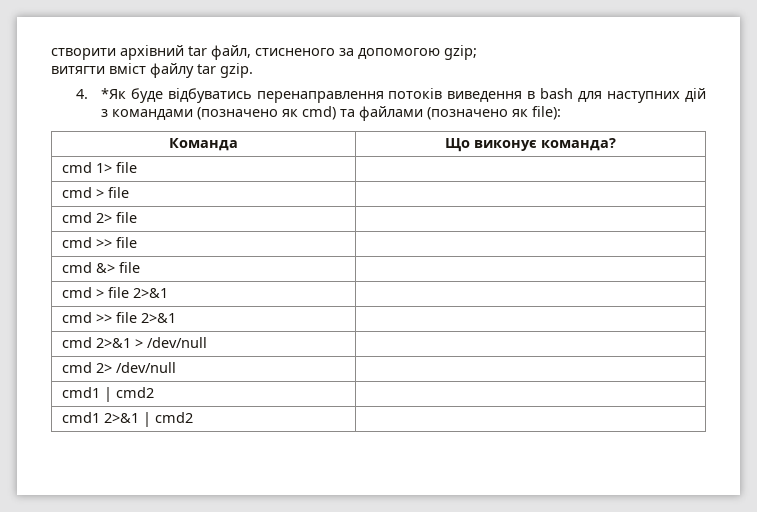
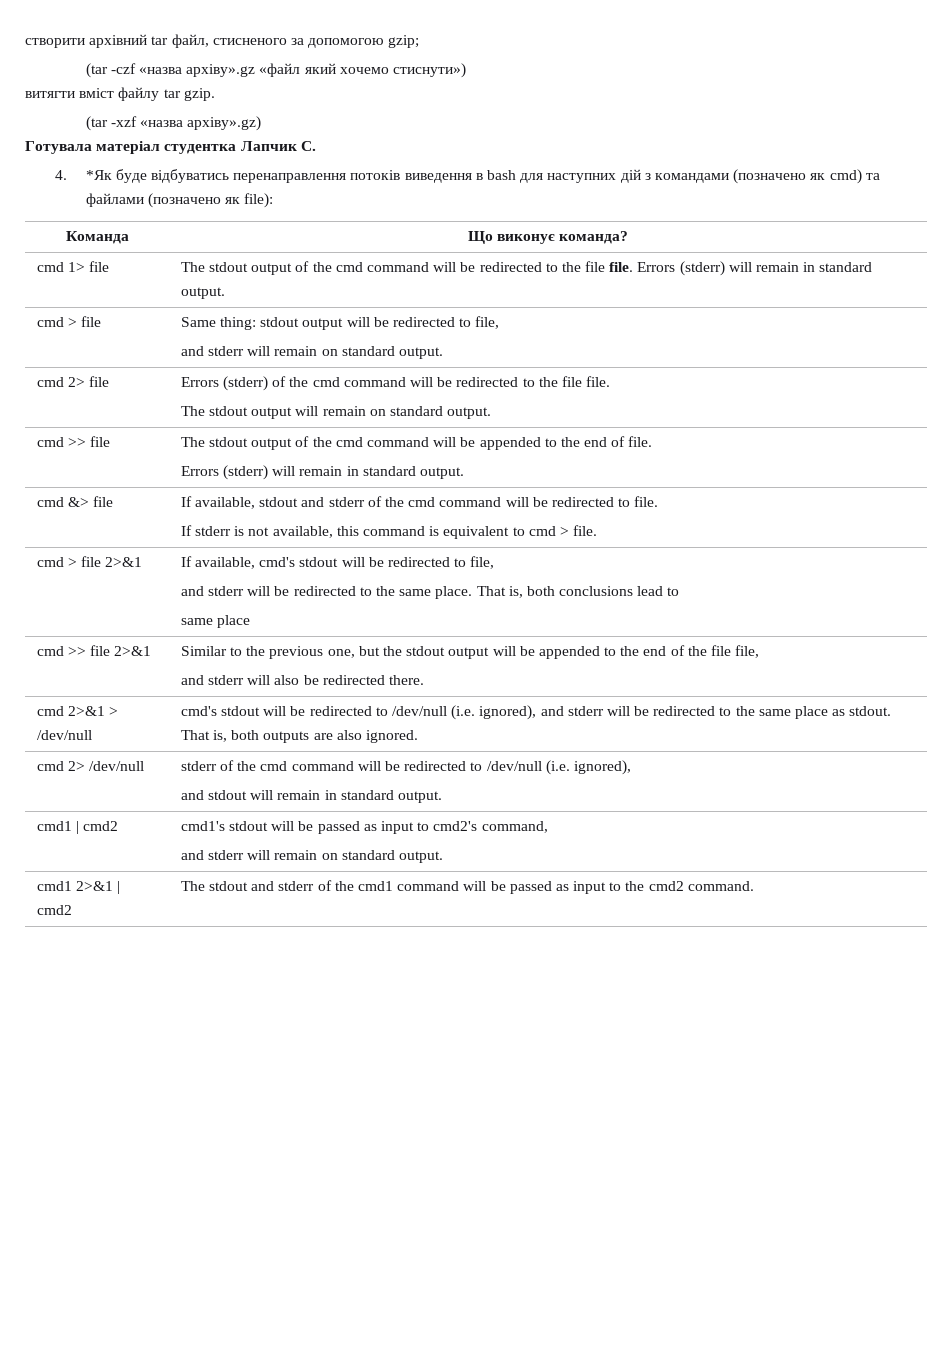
(477, 52) none -> [85,63,467,78] // (tar -czf «назва архіву».gz «файл який хочемо стиснути»)
(253, 70) none -> [85,116,262,131] [25,141,316,154] // (tar -xzf «назва архіву».gz) // Готувала матеріал студентка Лапчик С.
[61,187,129,198] [61,212,137,223] [61,237,137,248] [61,262,140,273] [61,287,168,298] [61,312,176,323] [61,337,207,348] [61,362,176,373] [61,387,154,402] [61,412,193,427] // cmd > file | // cmd 2> file | // cmd >> file | // cmd &> file | // cmd > file 2>&1 | // cmd >> file 2>&1 | // cmd 2>&1 > /dev/null | // cmd 2> /dev/null | // cmd1 | cmd2 | // cmd1 2>&1 | cmd2 | -> [180,261,873,276] [180,287,225,299] [36,316,102,327] [180,316,500,330] [180,346,443,359] [36,376,110,387] [180,376,611,391] [180,406,492,419] [36,436,111,447] [180,436,653,450] [180,465,464,480] [36,496,114,507] [180,496,659,509] [180,525,598,539] [36,556,143,567] [180,556,495,569] [180,586,680,599] [180,615,251,628] [36,645,152,656] [180,645,760,659] [180,675,424,685] [36,706,119,716] [36,730,92,740] [180,705,892,720] [180,730,418,743] [36,761,145,771] [180,760,631,775] [180,790,442,803] [36,821,119,834] [180,821,548,834] [180,850,443,863] [36,881,121,894] [36,905,72,915] [180,880,754,894] The stdout output of the cmd command will be redirected to the file file. Errors (stderr) will remain in standard output. // cmd > file | Same thing: stdout output will be redirected to file, // and stderr will remain on standard output. // cmd 2> file | Errors (stderr) of the cmd command will be redirected to the file file. // The stdout output will remain on standard output. // cmd >> file | The stdout output of the cmd command will be appended to the end of file. // Errors (stderr) will remain in standard output. // cmd &> file | If available, stdout and stderr of the cmd command will be redirected to file. // If stderr is not available, this command is equivalent to cmd > file. // cmd > file 2>&1 | If available, cmd's stdout will be redirected to file, // and stderr will be redirected to the same place. That is, both conclusions lead to // same place // cmd >> file 2>&1 | Similar to the previous one, but the stdout output will be appended to the end of the file file, // and stderr will also be redirected there. // cmd 2>&1 > /dev/null | cmd's stdout will be redirected to /dev/null (i.e. ignored), and stderr will be redirected to the same place as stdout. That is, both outputs are also ignored. // cmd 2> /dev/null | stderr of the cmd command will be redirected to /dev/null (i.e. ignored), // and stdout will remain in standard output. // cmd1 | cmd2 | cmd1's stdout will be passed as input to cmd2's command, // and stderr will remain on standard output. // cmd1 2>&1 | cmd2 | The stdout and stderr of the cmd1 command will be passed as input to the cmd2 command.

